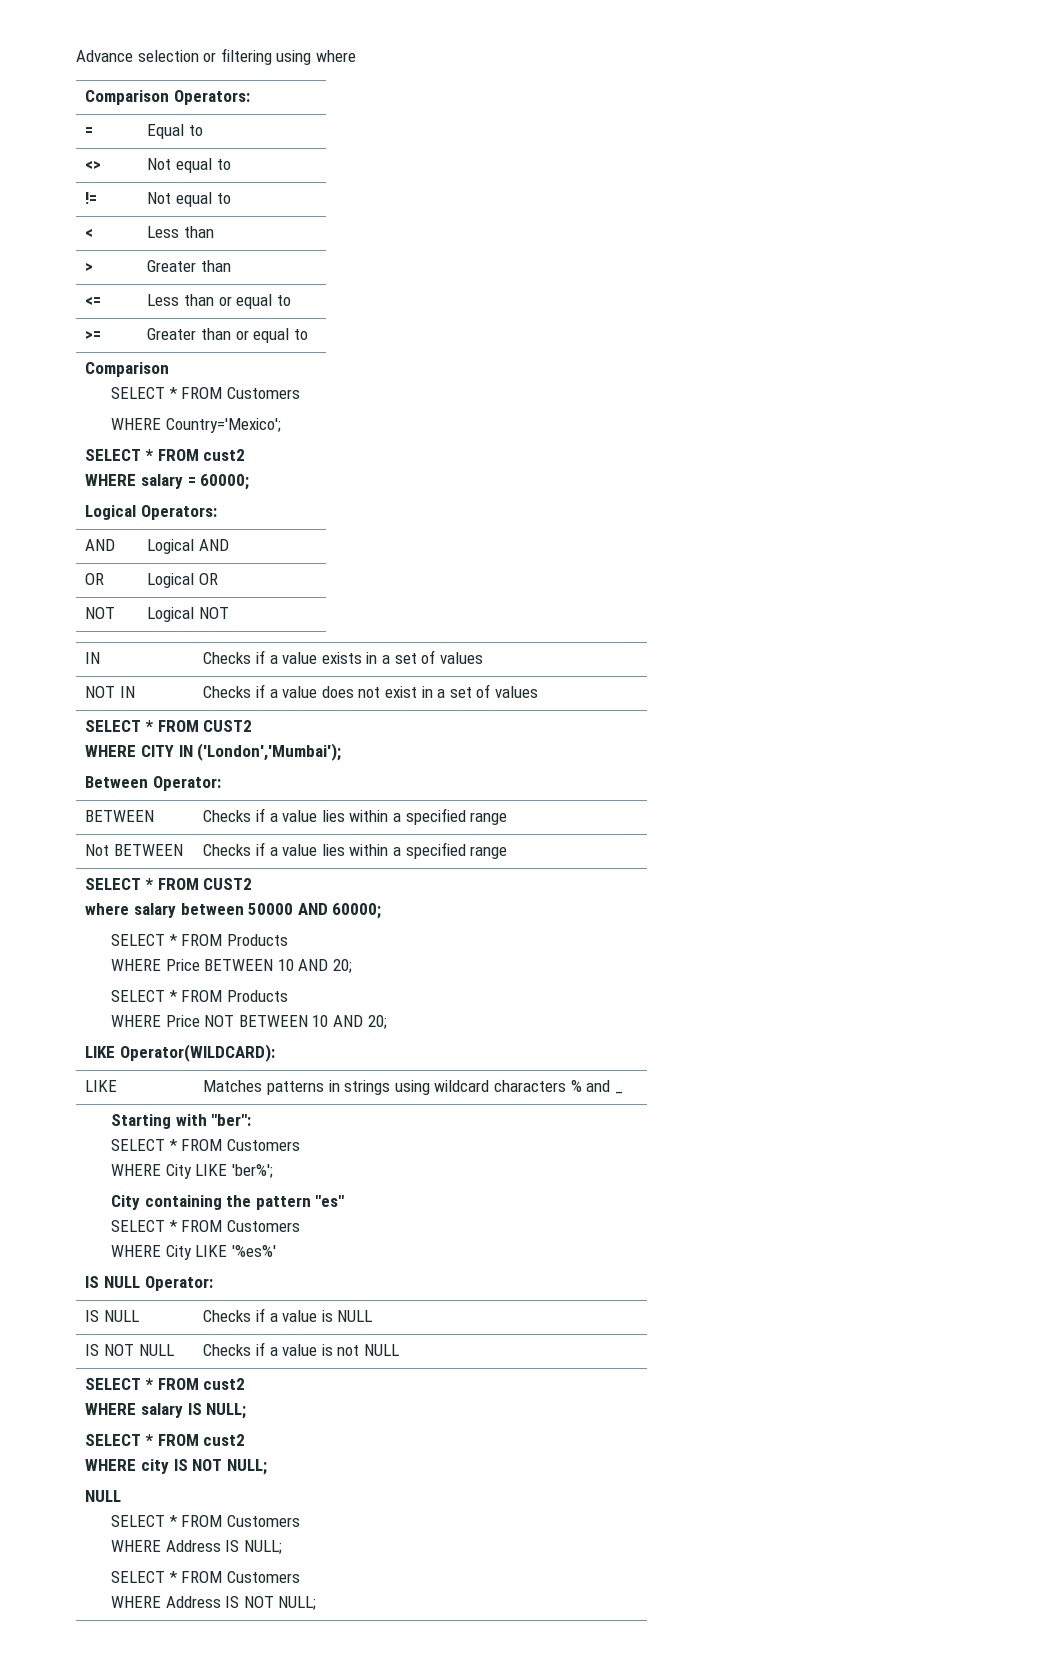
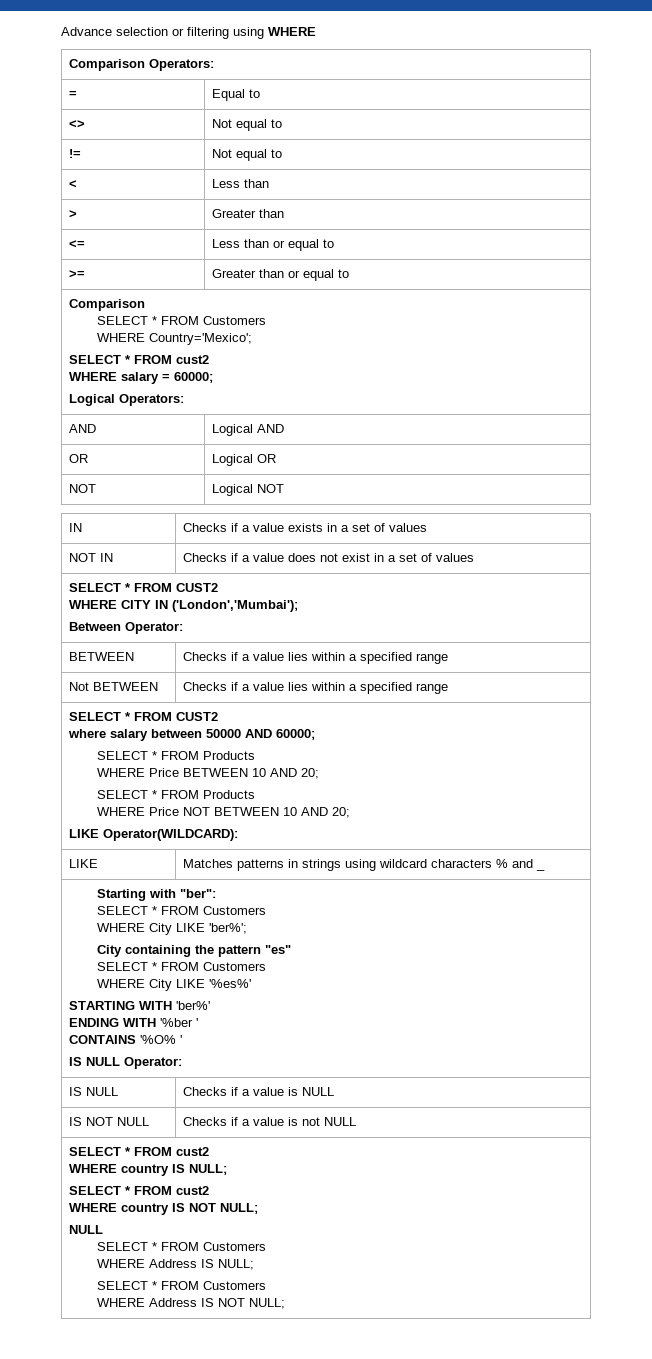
[315,50,356,62] where -> [268,27,316,36] WHERE
(276, 1251) none -> [68,1001,210,1010] [68,1018,198,1027] [68,1035,182,1044] // STARTING WITH 'ber%' // ENDING WITH '%ber ' // CONTAINS '%O% '
[141,1403,184,1418] salary -> [120,1164,169,1176] country
[141,1459,170,1474] city -> [120,1203,169,1215] country

